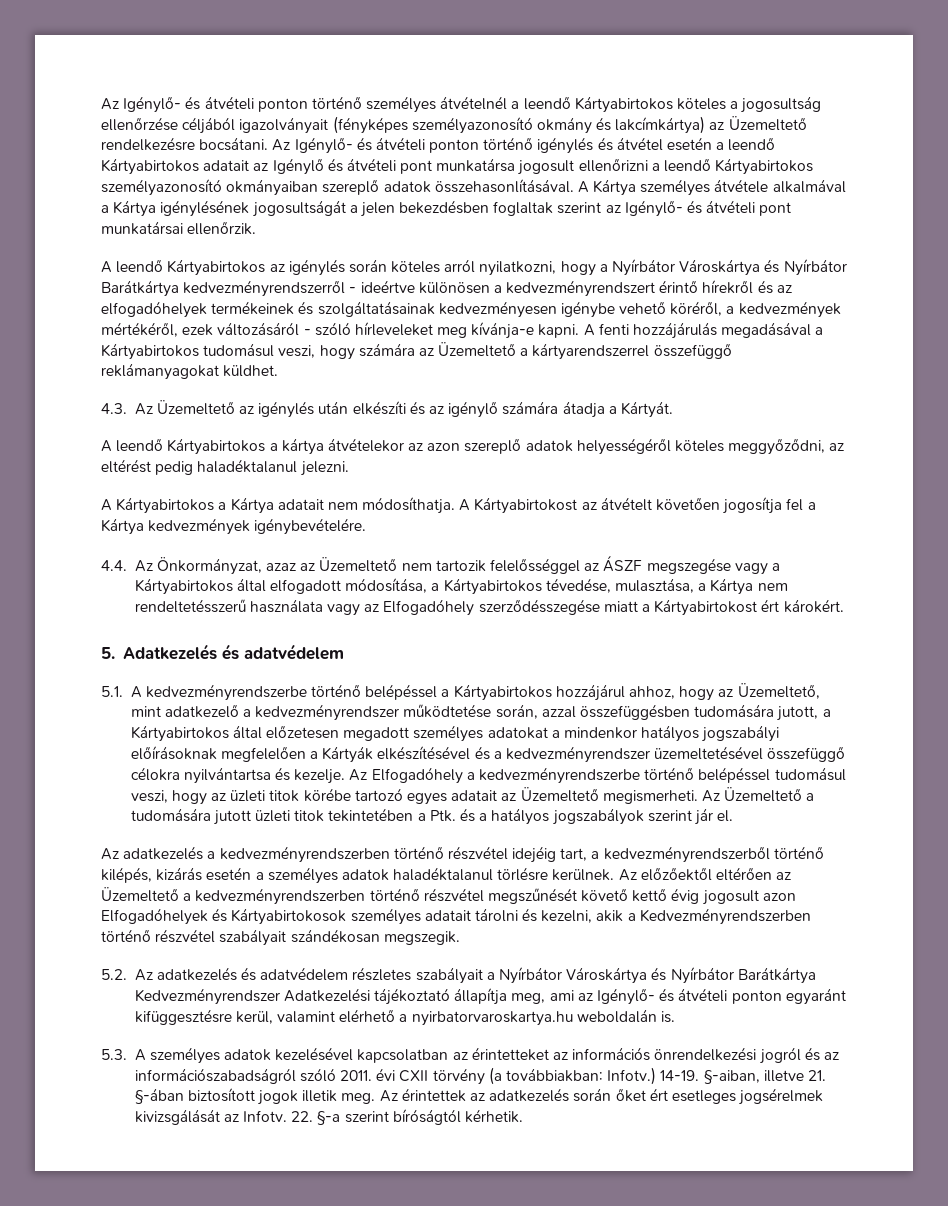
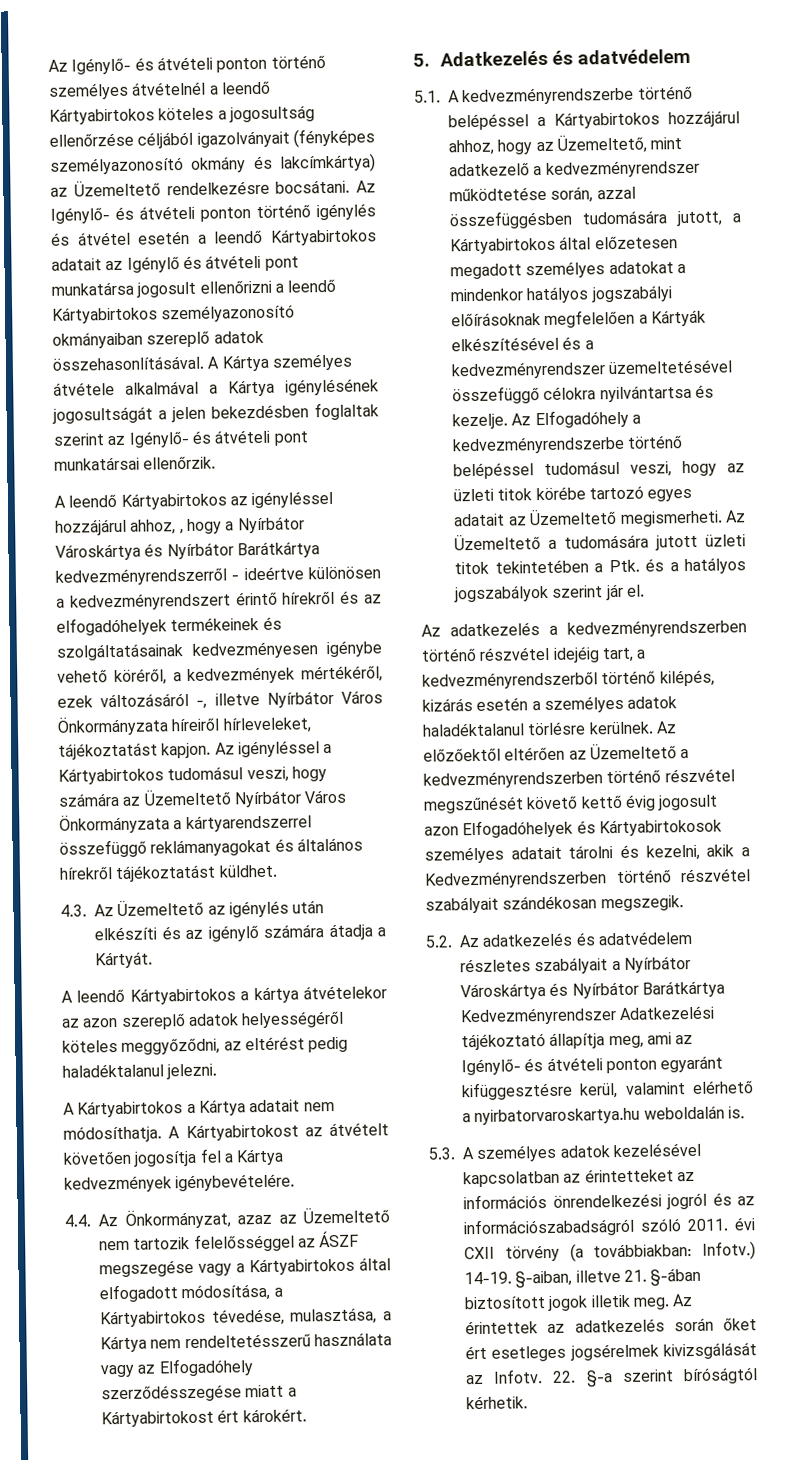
[288,259,557,276] igénylés során köteles arról nyilatkozni, -> [251,490,334,509] [55,518,184,536] igényléssel hozzájárul ahhoz, ,
[303,322,812,339] - szóló hírleveleket meg kívánja-e kapni. A fenti hozzájárulás megadásával -> [196,690,384,709] [57,715,312,736] [58,740,320,760] -, illetve Nyírbátor Város Önkormányzata híreiről hírleveleket, tájékoztatást kapjon. Az igényléssel
(517, 349) none -> [233,789,348,808] [59,813,170,834] Nyírbátor Város Önkormányzata
(219, 371) none -> [274,837,363,852] [59,864,217,883] és általános hírekről tájékoztatást

